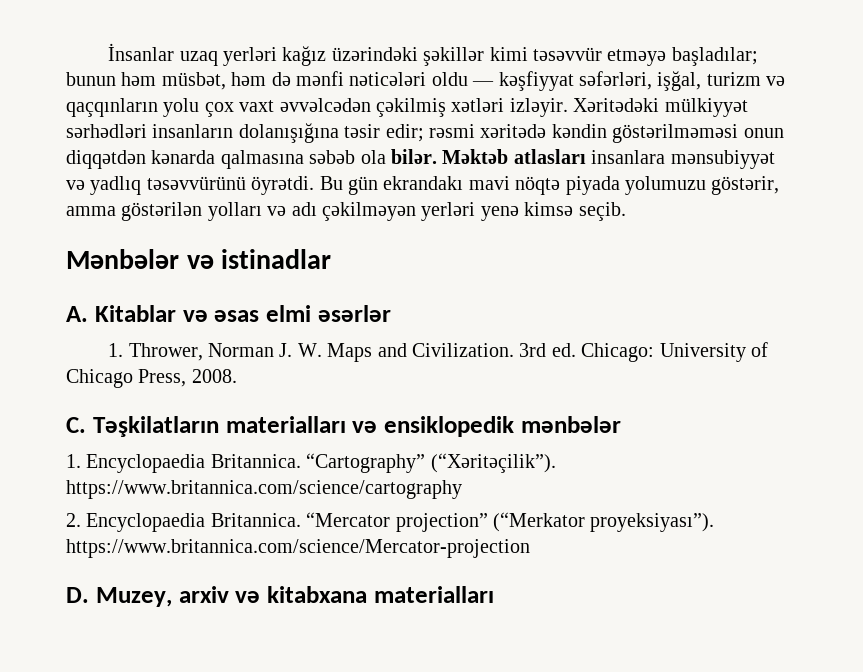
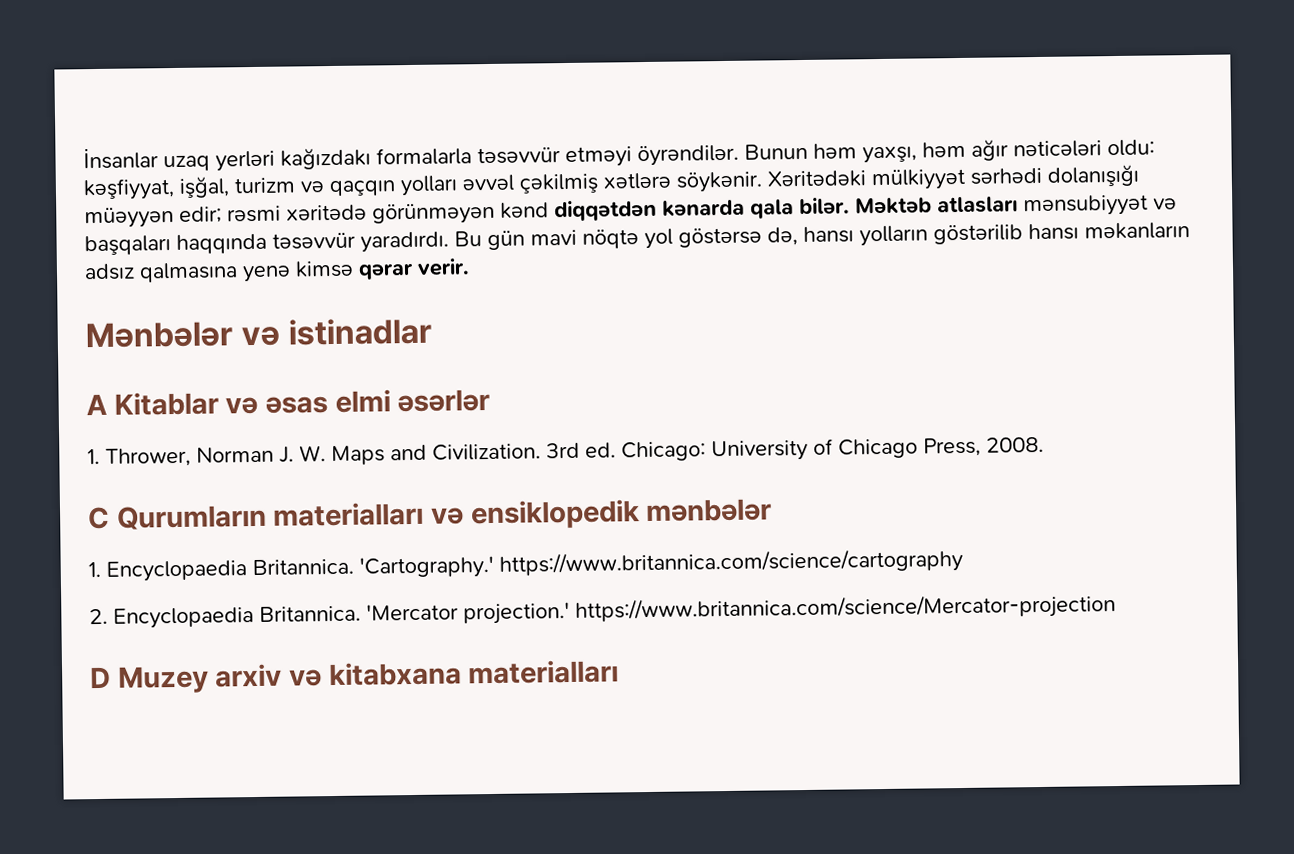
[282,46,758,66] [66,71,786,91] [66,98,748,117] [66,123,784,143] [66,150,386,169] kağız üzərindəki şəkillər kimi təsəvvür etməyə başladılar; bunun həm müsbət, həm də mənfi nəticələri oldu — kəşfiyyat səfərləri, işğal, turizm və qaçqınların yolu çox vaxt əvvəlcədən çəkilmiş xətləri izləyir. Xəritədəki mülkiyyət sərhədləri insanların dolanışığına təsir edir; rəsmi xəritədə kəndin göstərilməməsi onun diqqətdən kənarda qalmasına səbəb ola -> [280,139,1155,170] [83,164,1139,201] [84,199,794,229] kağızdakı formalarla təsəvvür etməyi öyrəndilər. Bunun həm yaxşı, həm ağır nəticələri oldu: kəşfiyyat, işğal, turizm və qaçqın yolları əvvəl çəkilmiş xətlərə söykənir. Xəritədəki mülkiyyət sərhədi dolanışığı müəyyən edir; rəsmi xəritədə görünməyən kənd diqqətdən kənarda qala
[591,150,666,164] insanlara -> (1018, 205) none
[90,176,315,195] yadlıq təsəvvürünü öyrətdi. -> [84,231,449,256] başqaları haqqında təsəvvür yaradırdı.
[383,176,464,190] ekrandakı -> (525, 240) none
[565,176,780,195] [66,202,626,221] piyada yolumuzu göstərir, amma göstərilən yolları və adı çəkilməyən yerləri yenə kimsə seçib. -> [644,222,1190,250] [84,258,470,283] yol göstərsə də, hansı yolların göstərilib hansı məkanların adsız qalmasına yenə kimsə qərar verir.
[66,306,88,322] A. -> [86,393,107,416] A
[66,416,219,437] C. Təşkilatların -> [87,504,267,530] C Qurumların
[306,453,556,473] “Cartography” (“Xəritəçilik”). -> [359,555,494,579] 'Cartography.'
[306,512,715,532] “Mercator projection” (“Merkator proyeksiyası”). -> [366,602,570,625] 'Mercator projection.'
[66,587,172,607] D. Muzey, -> [90,665,209,694] D Muzey

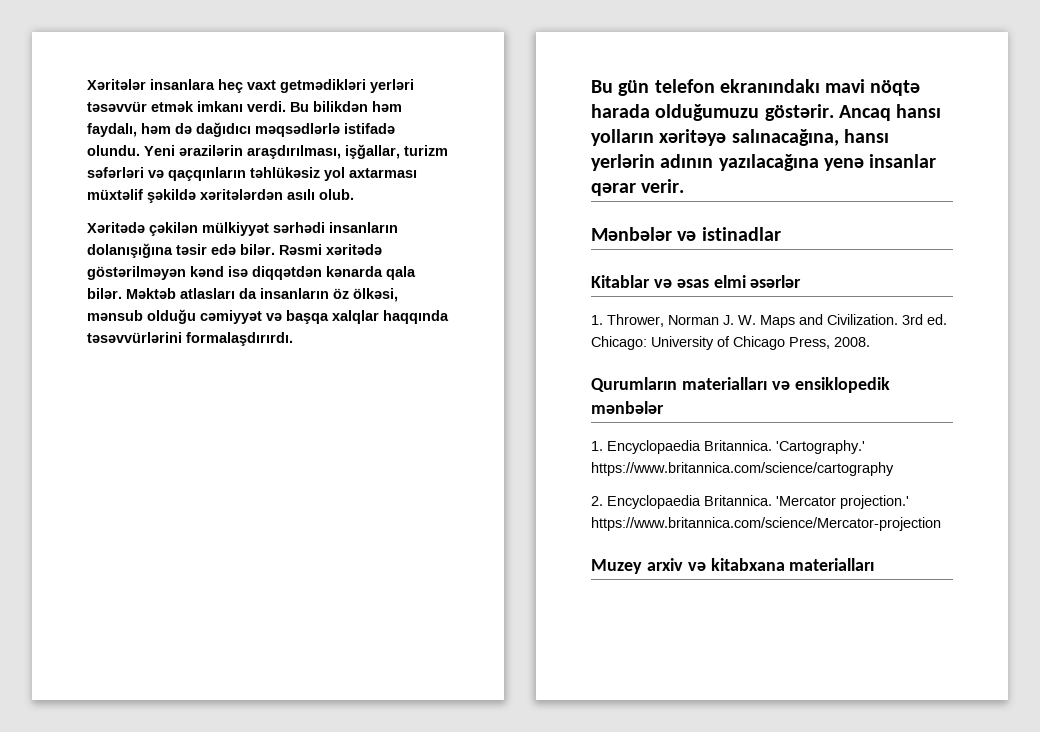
[83,139,1155,172] [83,164,1139,201] [84,202,549,229] İnsanlar uzaq yerləri kağızdakı formalarla təsəvvür etməyi öyrəndilər. Bunun həm yaxşı, həm ağır nəticələri oldu: kəşfiyyat, işğal, turizm və qaçqın yolları əvvəl çəkilmiş xətlərə söykənir. Xəritədəki mülkiyyət sərhədi dolanışığı müəyyən edir; rəsmi xəritədə görünməyən kənd -> [87,79,414,93] [87,101,402,112] [87,122,395,137] [87,144,448,159] [87,167,417,181] [87,189,354,203] [87,222,398,236] [87,243,382,258] [87,266,248,280] Xəritələr insanlara heç vaxt getmədikləri yerləri təsəvvür etmək imkanı verdi. Bu bilikdən həm faydalı, həm də dağıdıcı məqsədlərlə istifadə olundu. Yeni ərazilərin araşdırılması, işğallar, turizm səfərləri və qaçqınların təhlükəsiz yol axtarması müxtəlif şəkildə xəritələrdən asılı olub. // Xəritədə çəkilən mülkiyyət sərhədi insanların dolanışığına təsir edə bilər. Rəsmi xəritədə göstərilməyən kənd isə
[1023,194,1177,217] [84,222,1190,256] [84,260,354,283] mənsubiyyət və başqaları haqqında təsəvvür yaradırdı. Bu gün mavi nöqtə yol göstərsə də, hansı yolların göstərilib hansı məkanların adsız qalmasına yenə kimsə -> [239,288,398,302] [87,309,449,324] [87,332,293,346] [591,79,921,96] [591,104,942,121] [591,129,889,146] [591,154,937,171] da insanların öz ölkəsi, mənsub olduğu cəmiyyət və başqa xalqlar haqqında təsəvvürlərini formalaşdırırdı. // Bu gün telefon ekranındakı mavi nöqtə harada olduğumuzu göstərir. Ancaq hansı yolların xəritəyə salınacağına, hansı yerlərin adının yazılacağına yenə insanlar
[86,393,107,416] A -> (781, 234) none
[87,506,110,530] C -> (870, 342) none
[90,666,111,689] D -> (941, 524) none

